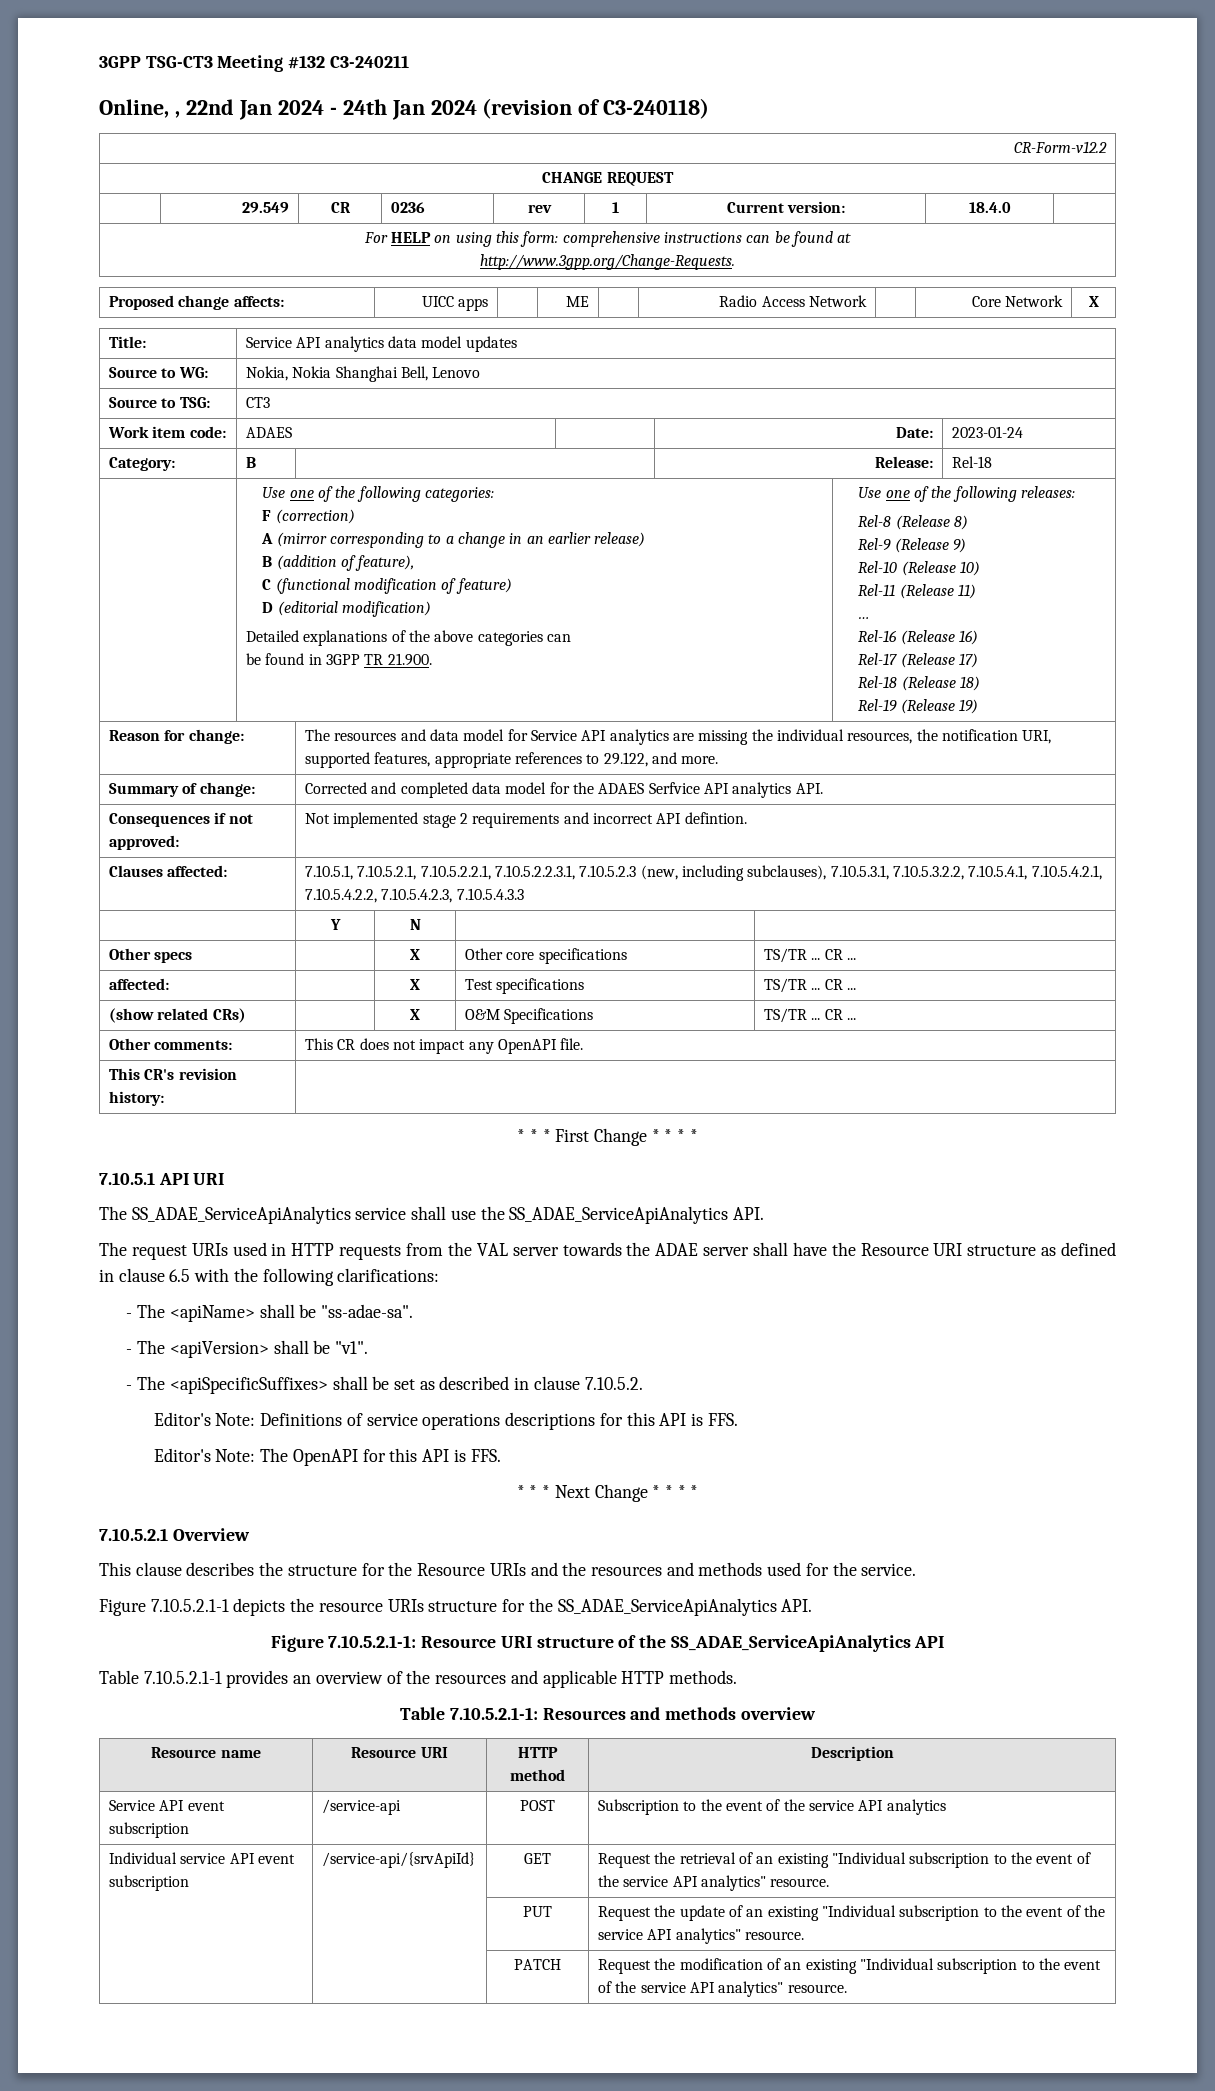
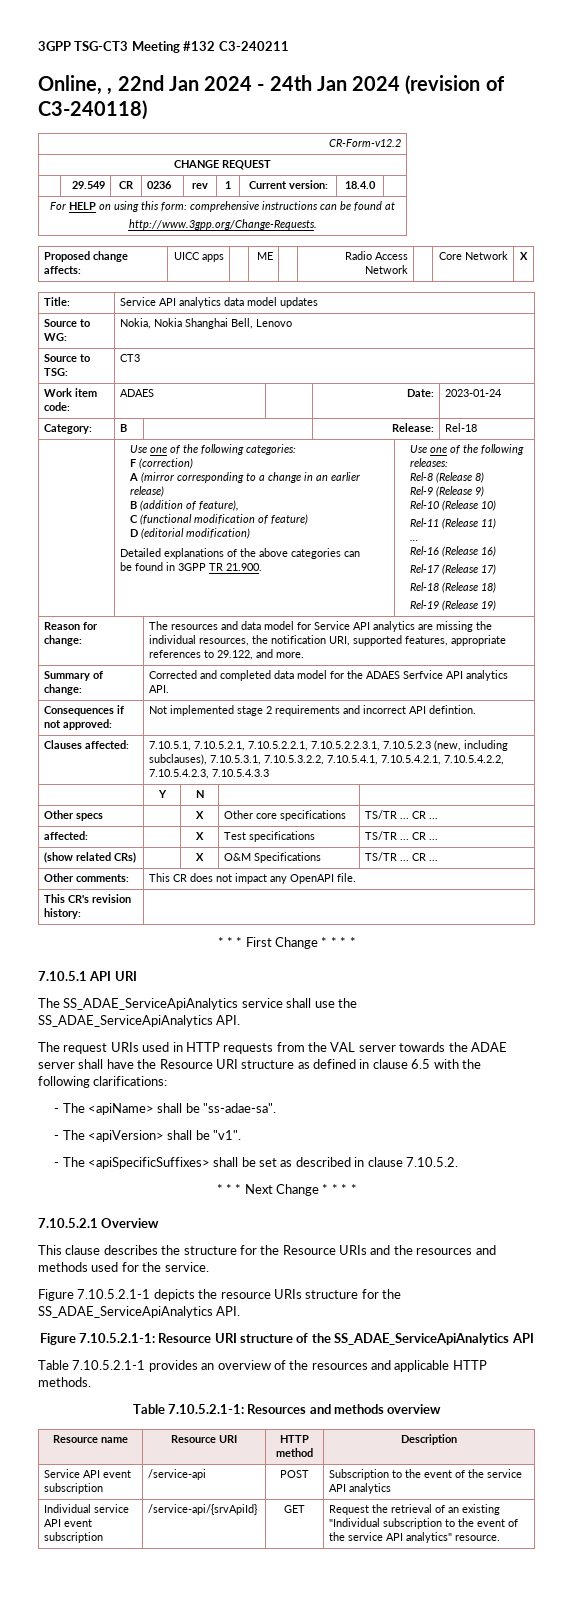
[153,1412,738,1430] [153,1448,501,1466] // Editor's Note: Definitions of service operations descriptions for this API is FFS. // Editor's Note: The OpenAPI for this API is FFS. -> (458, 1162) none
[523,1906,552,1917] [598,1905,1105,1921] [598,1928,805,1944] [514,1959,561,1970] [598,1958,1102,1974] [598,1981,847,1997] // | | PUT | Request the update of an existing "Individual subscription to the event of the service API analytics" resource. // | | PATCH | Request the modification of an existing "Individual subscription to the event of the service API analytics" resource. -> (501, 1538) none

